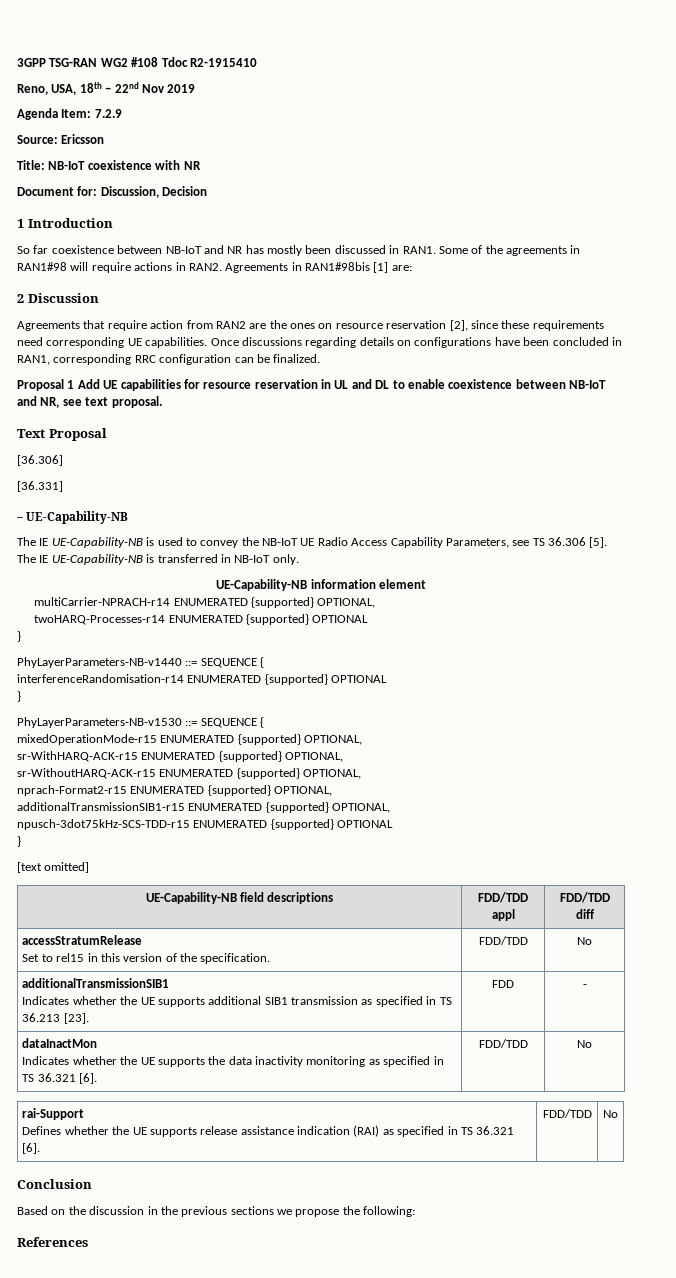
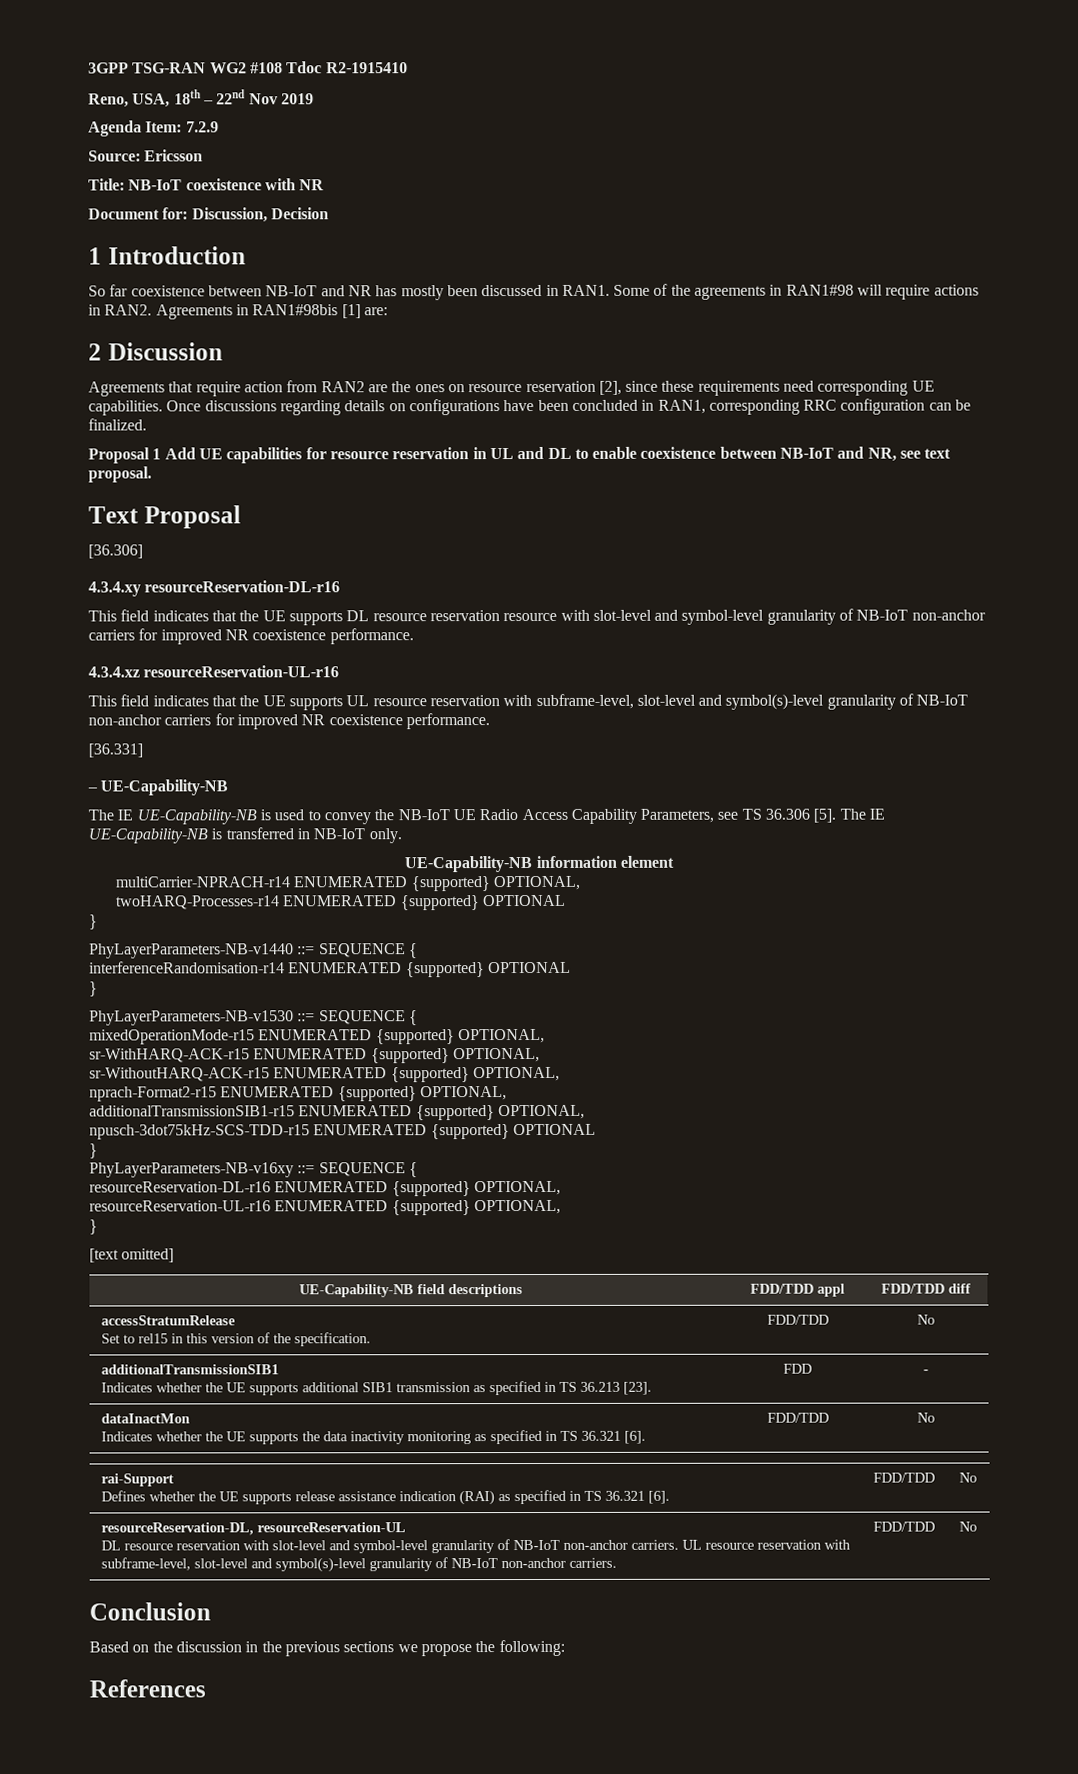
(63, 460) none -> [88,580,341,597] [88,608,986,626] [88,628,414,645] [88,665,340,678] [88,693,969,711] [88,713,490,730] // 4.3.4.xy resourceReservation-DL-r16 // This field indicates that the UE supports DL resource reservation resource with slot-level and symbol-level granularity of NB-IoT non-anchor carriers for improved NR coexistence performance. // 4.3.4.xz resourceReservation-UL-r16 // This field indicates that the UE supports UL resource reservation with subframe-level, slot-level and symbol(s)-level granularity of NB-IoT non-anchor carriers for improved NR coexistence performance.
(21, 841) none -> [89,1162,418,1178] [89,1180,561,1197] [89,1199,561,1216] [89,1219,98,1235] // PhyLayerParameters-NB-v16xy ::= SEQUENCE { // resourceReservation-DL-r16 ENUMERATED {supported} OPTIONAL, // resourceReservation-UL-r16 ENUMERATED {supported} OPTIONAL, // }
(618, 1114) none -> [100,1522,406,1536] [100,1539,851,1554] [100,1557,617,1573] [873,1521,935,1532] [959,1521,977,1532] // resourceReservation-DL, resourceReservation-UL // DL resource reservation with slot-level and symbol-level granularity of NB-IoT non-anchor carriers. UL resource reservation with subframe-level, slot-level and symbol(s)-level granularity of NB-IoT non-anchor carriers. | FDD/TDD | No

